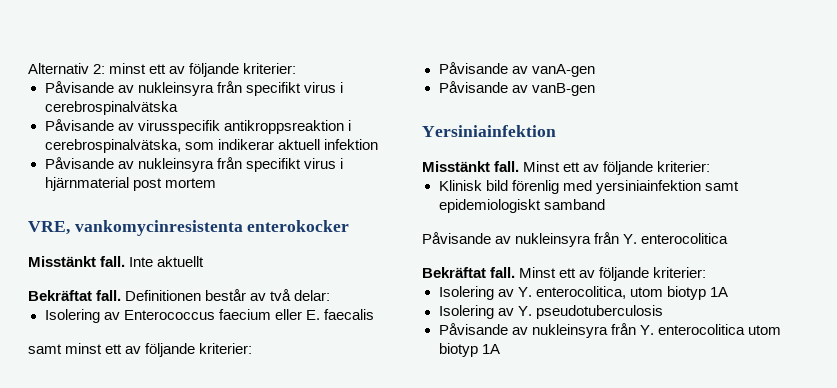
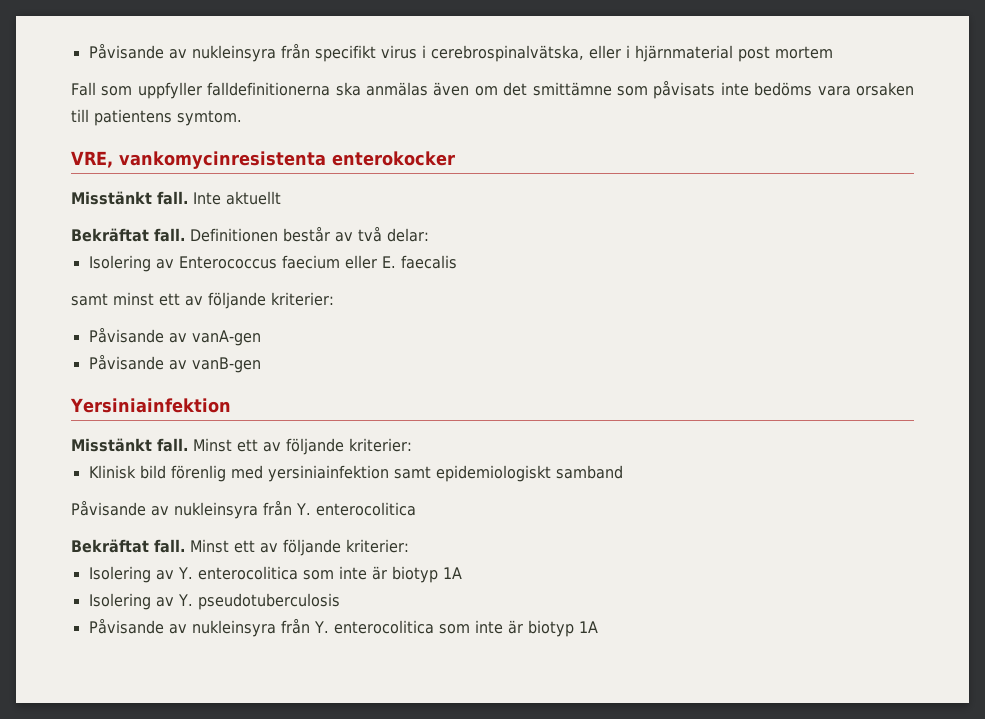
[28,63,297,77] [44,81,343,96] [44,101,178,115] [44,119,351,134] [44,139,378,153] [44,157,343,172] [44,177,216,191] Alternativ 2: minst ett av följande kriterier: // Påvisande av nukleinsyra från specifikt virus i cerebrospinalvätska // Påvisande av virusspecifik antikroppsreaktion i cerebrospinalvätska, som indikerar aktuell infektion // Påvisande av nukleinsyra från specifikt virus i hjärnmaterial post mortem -> [88,43,833,62] [71,80,914,99] [71,109,242,126] Påvisande av nukleinsyra från specifikt virus i cerebrospinalvätska, eller i hjärnmaterial post mortem // Fall som uppfyller falldefinitionerna ska anmälas även om det smittämne som påvisats inte bedöms vara orsaken till patientens symtom.
[535,286,663,299] enterocolitica, utom -> [197,566,387,580] enterocolitica som inte är
[747,325,781,335] utom -> [438,620,523,634] som inte är

